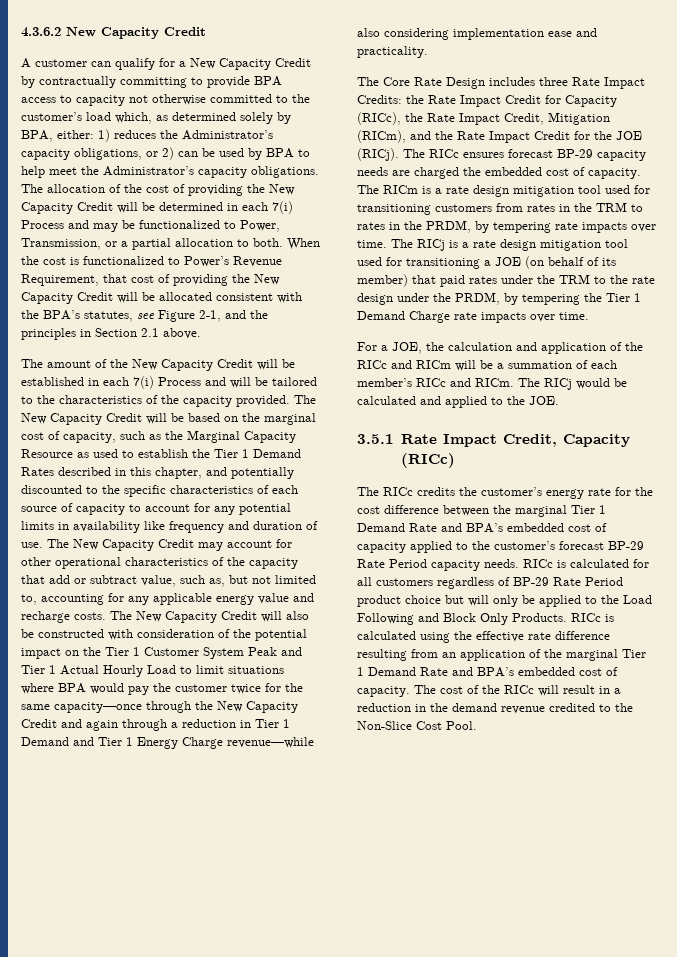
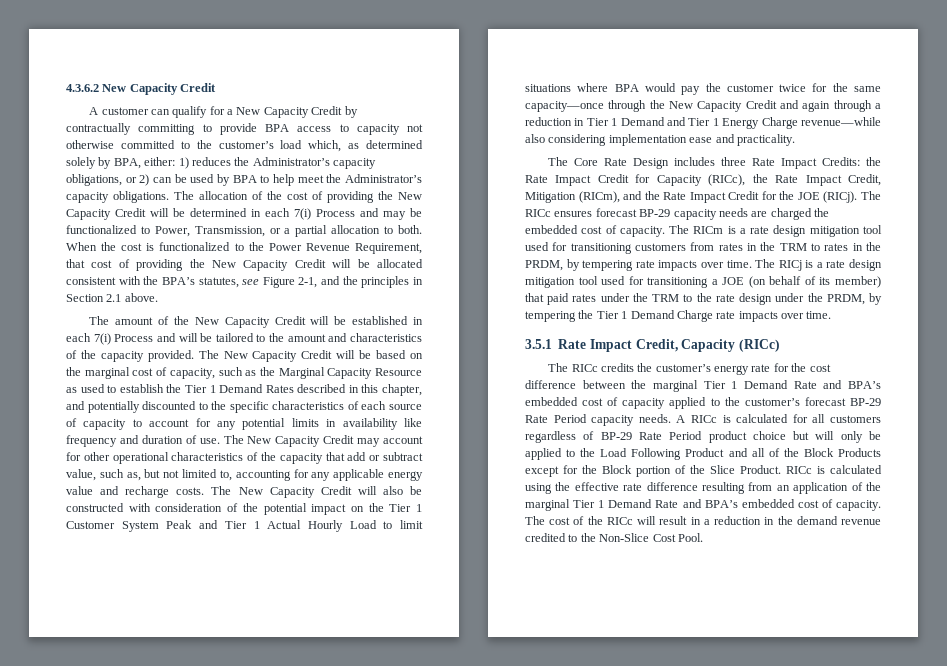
[184,256,229,267] Power’s -> [248,242,302,251] the Power
(55, 399) none -> [287,333,348,342] amount and
[357,342,643,354] [357,360,617,371] [357,378,627,390] [357,396,559,408] // For a JOE, the calculation and application of the RICc and RICm will be a summation of each member’s RICc and RICm. The RICj would be calculated and applied to the JOE. -> (832, 315) none
(519, 563) none -> [676,415,686,423] A
[418,613,567,625] and Block Only Products. -> [685,448,881,457] [525,465,781,477] Product and all of the Block Products except for the Block portion of the Slice Product.

